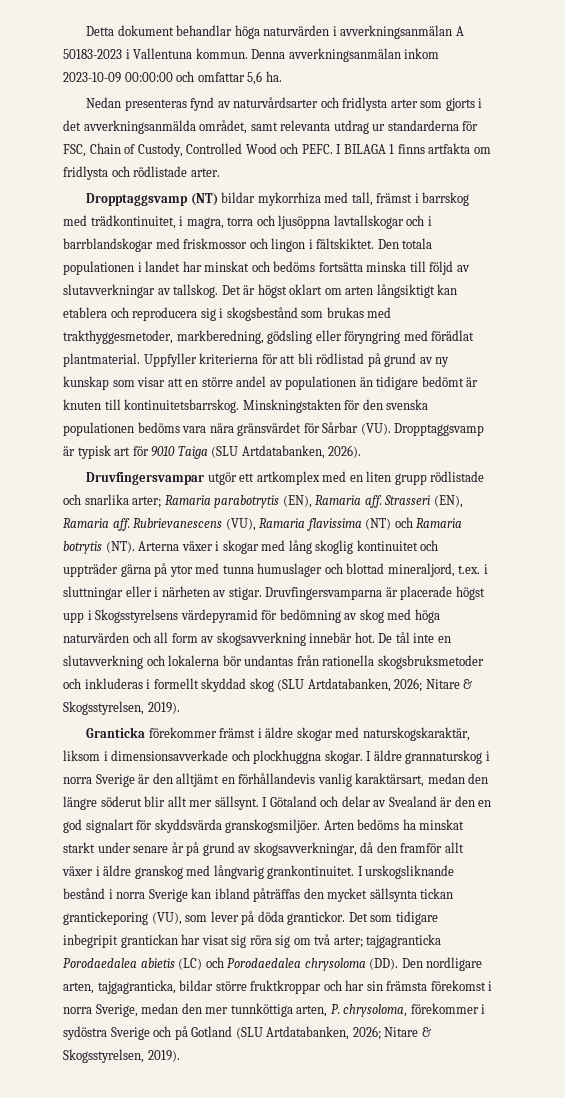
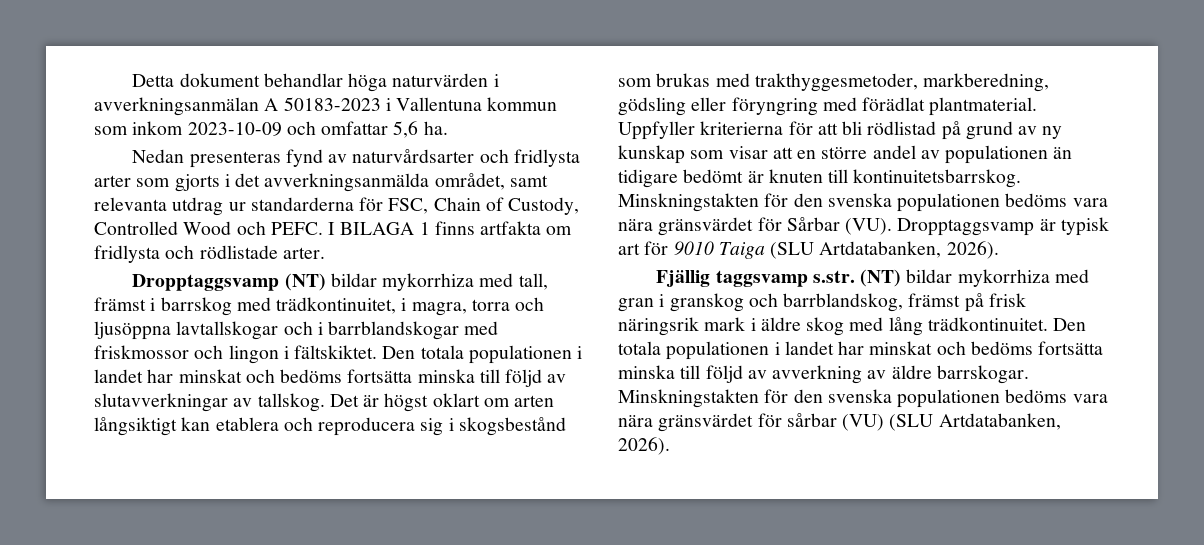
[195,48,401,62] kommun. Denna avverkningsanmälan -> [487,97,558,111] [94,126,128,135] kommun som
[124,72,173,82] 00:00:00 -> (282, 129) none
[86,471,485,485] [63,494,463,508] [63,517,463,531] [63,540,439,554] [63,563,488,577] [63,586,485,600] [63,609,440,623] [63,632,451,646] [63,655,484,669] [63,678,473,692] [63,701,180,715] [86,727,470,741] [63,750,490,764] [63,773,489,787] [63,796,492,810] [63,819,465,833] [63,842,464,856] [62,865,455,879] [63,888,454,902] [63,911,438,925] [63,934,442,948] [63,957,483,971] [63,980,493,994] [63,1003,486,1017] [63,1026,431,1040] [63,1049,180,1063] Druvfingersvampar utgör ett artkomplex med en liten grupp rödlistade och snarlika arter; Ramaria parabotrytis (EN), Ramaria aff. Strasseri (EN), Ramaria aff. Rubrievanescens (VU), Ramaria flavissima (NT) och Ramaria botrytis (NT). Arterna växer i skogar med lång skoglig kontinuitet och uppträder gärna på ytor med tunna humuslager och blottad mineraljord, t.ex. i sluttningar eller i närheten av stigar. Druvfingersvamparna är placerade högst upp i Skogsstyrelsens värdepyramid för bedömning av skog med höga naturvärden och all form av skogsavverkning innebär hot. De tål inte en slutavverkning och lokalerna bör undantas från rationella skogsbruksmetoder och inkluderas i formellt skyddad skog (SLU Artdatabanken, 2026; Nitare & Skogsstyrelsen, 2019). // Granticka förekommer främst i äldre skogar med naturskogskaraktär, liksom i dimensionsavverkade och plockhuggna skogar. I äldre grannaturskog i norra Sverige är den alltjämt en förhållandevis vanlig karaktärsart, medan den längre söderut blir allt mer sällsynt. I Götaland och delar av Svealand är den en god signalart för skyddsvärda granskogsmiljöer. Arten bedöms ha minskat starkt under senare år på grund av skogsavverkningar, då den framför allt växer i äldre granskog med långvarig grankontinuitet. I urskogsliknande bestånd i norra Sverige kan ibland påträffas den mycket sällsynta tickan grantickeporing (VU), som lever på döda grantickor. Det som tidigare inbegripit grantickan har visat sig röra sig om två arter; tajgagranticka Porodaedalea abietis (LC) och Porodaedalea chrysoloma (DD). Den nordligare arten, tajgagranticka, bildar större fruktkroppar och har sin främsta förekomst i norra Sverige, medan den mer tunnköttiga arten, P. chrysoloma, förekommer i sydöstra Sverige och på Gotland (SLU Artdatabanken, 2026; Nitare & Skogsstyrelsen, 2019). -> [656,269,1089,287] [618,293,1026,312] [618,317,1087,336] [618,341,1104,360] [618,365,1029,384] [618,389,1108,408] [618,413,1061,432] [618,437,670,455] Fjällig taggsvamp s.str. (NT) bildar mykorrhiza med gran i granskog och barrblandskog, främst på frisk näringsrik mark i äldre skog med lång trädkontinuitet. Den totala populationen i landet har minskat och bedöms fortsätta minska till följd av avverkning av äldre barrskogar. Minskningstakten för den svenska populationen bedöms vara nära gränsvärdet för sårbar (VU) (SLU Artdatabanken, 2026).

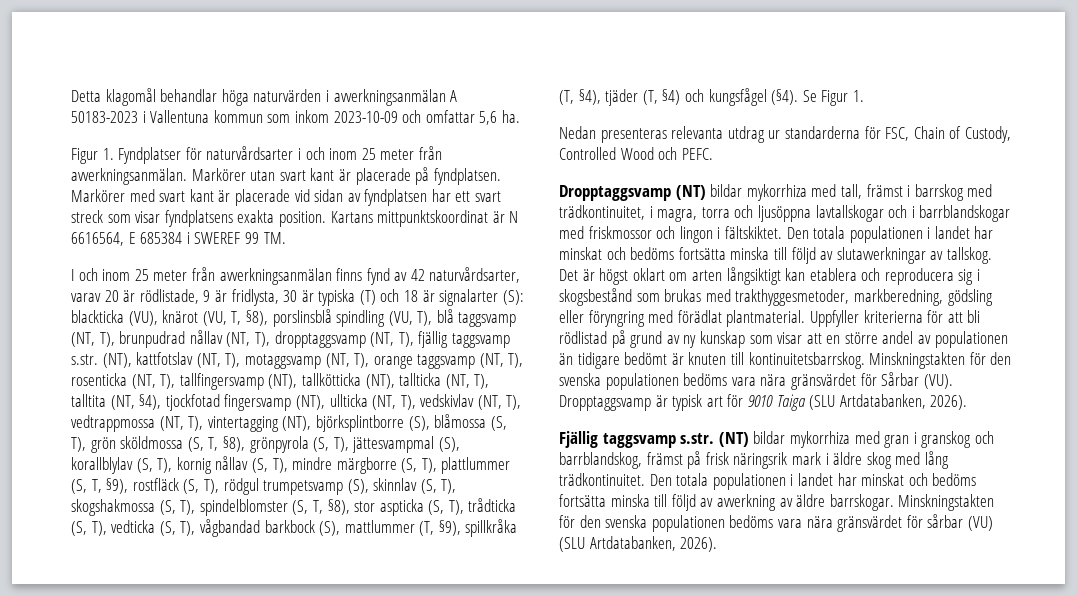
[179,73,260,87] dokument -> [105,88,156,106] klagomål
[132,149,580,168] [94,173,548,192] Nedan presenteras fynd av naturvårdsarter och fridlysta arter som gjorts i det avverkningsanmälda området, samt -> [71,146,442,164] [71,167,501,185] [71,189,502,206] [71,210,519,227] [71,232,286,246] [71,267,521,285] [71,289,524,306] [71,309,517,327] [71,330,510,348] [71,352,524,369] [71,373,490,390] [71,394,522,411] [71,414,507,432] [71,436,460,453] [71,456,511,474] [71,478,457,495] [71,498,517,516] [71,519,518,537] [559,88,864,106] [559,126,667,143] Figur 1. Fyndplatser för naturvårdsarter i och inom 25 meter från avverkningsanmälan. Markörer utan svart kant är placerade på fyndplatsen. Markörer med svart kant är placerade vid sidan av fyndplatsen har ett svart streck som visar fyndplatsens exakta position. Kartans mittpunktskoordinat är N 6616564, E 685384 i SWEREF 99 TM. // I och inom 25 meter från avverkningsanmälan finns fynd av 42 naturvårdsarter, varav 20 är rödlistade, 9 är fridlysta, 30 är typiska (T) och 18 är signalarter (S): blackticka (VU), knärot (VU, T, §8), porslinsblå spindling (VU, T), blå taggsvamp (NT, T), brunpudrad nållav (NT, T), dropptaggsvamp (NT, T), fjällig taggsvamp s.str. (NT), kattfotslav (NT, T), motaggsvamp (NT, T), orange taggsvamp (NT, T), rosenticka (NT, T), tallfingersvamp (NT), tallkötticka (NT), tallticka (NT, T), talltita (NT, §4), tjockfotad fingersvamp (NT), ullticka (NT, T), vedskivlav (NT, T), vedtrappmossa (NT, T), vintertagging (NT), björksplintborre (S), blåmossa (S, T), grön sköldmossa (S, T, §8), grönpyrola (S, T), jättesvampmal (S), korallblylav (S, T), kornig nållav (S, T), mindre märgborre (S, T), plattlummer (S, T, §9), rostfläck (S, T), rödgul trumpetsvamp (S), skinnlav (S, T), skogshakmossa (S, T), spindelblomster (S, T, §8), stor aspticka (S, T), trådticka (S, T), vedticka (S, T), vågbandad barkbock (S), mattlummer (T, §9), spillkråka (T, §4), tjäder (T, §4) och kungsfågel (§4). Se Figur 1. // Nedan presenteras
[328,221,573,235] [94,245,325,263] I BILAGA 1 finns artfakta om fridlysta och rödlistade arter. -> (713, 154) none

